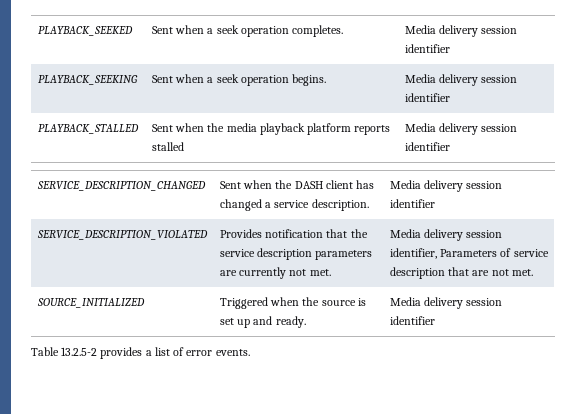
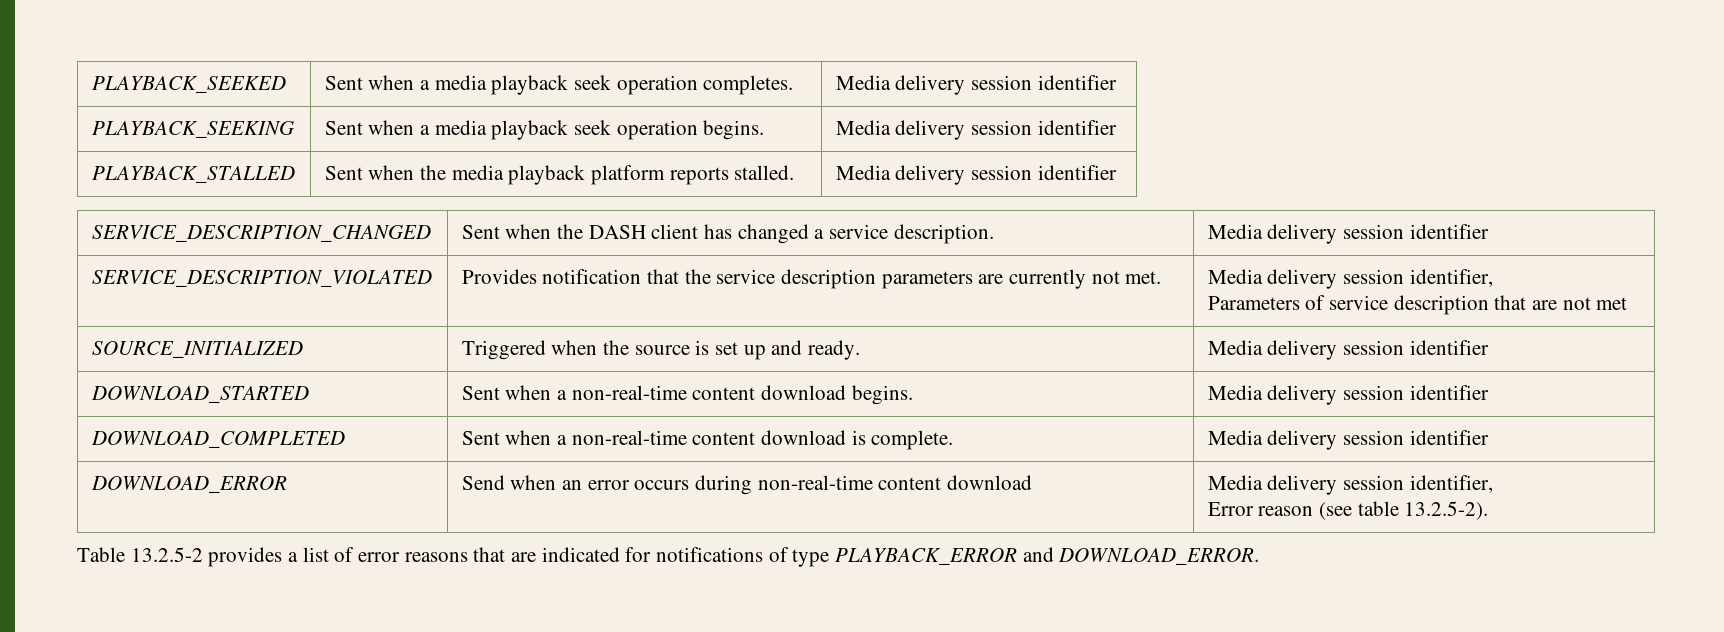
(214, 31) none -> [434,75,569,95] media playback
(214, 80) none -> [434,120,569,140] media playback
[151,142,184,151] stalled -> [734,165,795,180] stalled.
(437, 253) none -> (1493, 278) //
[511,269,533,276] met. -> [1596,297,1628,310] met
(435, 320) none -> [90,385,309,403] [461,385,913,405] [1207,385,1489,405] [90,430,345,448] [461,430,954,450] [1207,430,1489,450] [90,475,287,493] [461,475,1032,495] [1207,475,1493,495] [1207,501,1489,520] // DOWNLOAD_STARTED | Sent when a non-real-time content download begins. | Media delivery session identifier // DOWNLOAD_COMPLETED | Sent when a non-real-time content download is complete. | Media delivery session identifier // DOWNLOAD_ERROR | Send when an error occurs during non-real-time content download | Media delivery session identifier, // Error reason (see table 13.2.5-2).
[215,349,250,356] events. -> [404,547,1260,567] reasons that are indicated for notifications of type PLAYBACK_ERROR and DOWNLOAD_ERROR.

